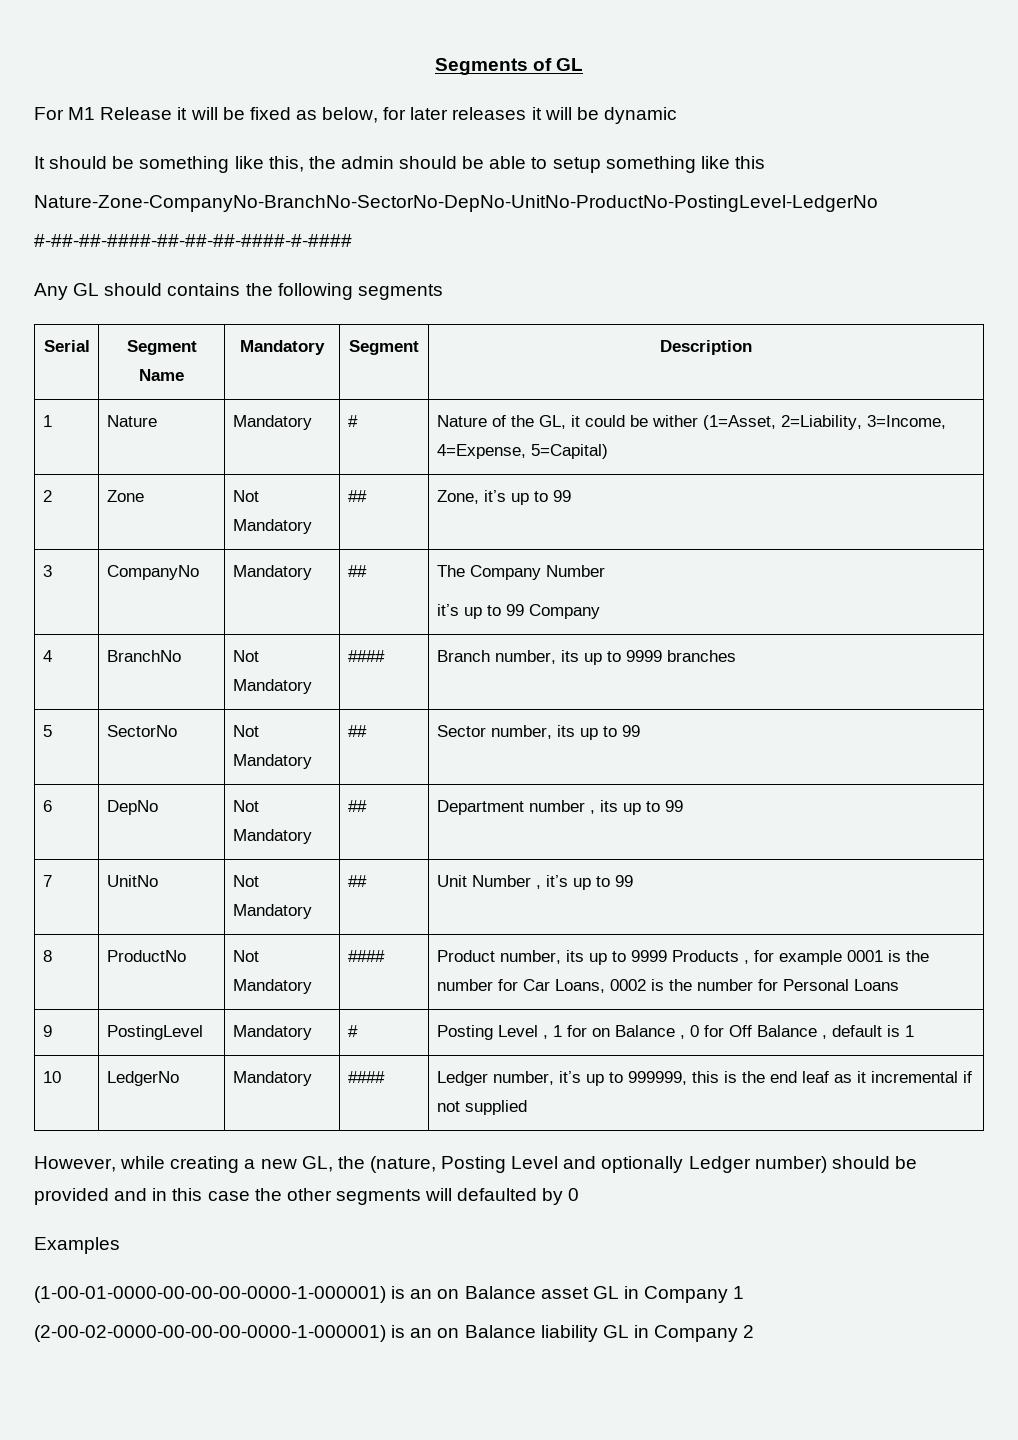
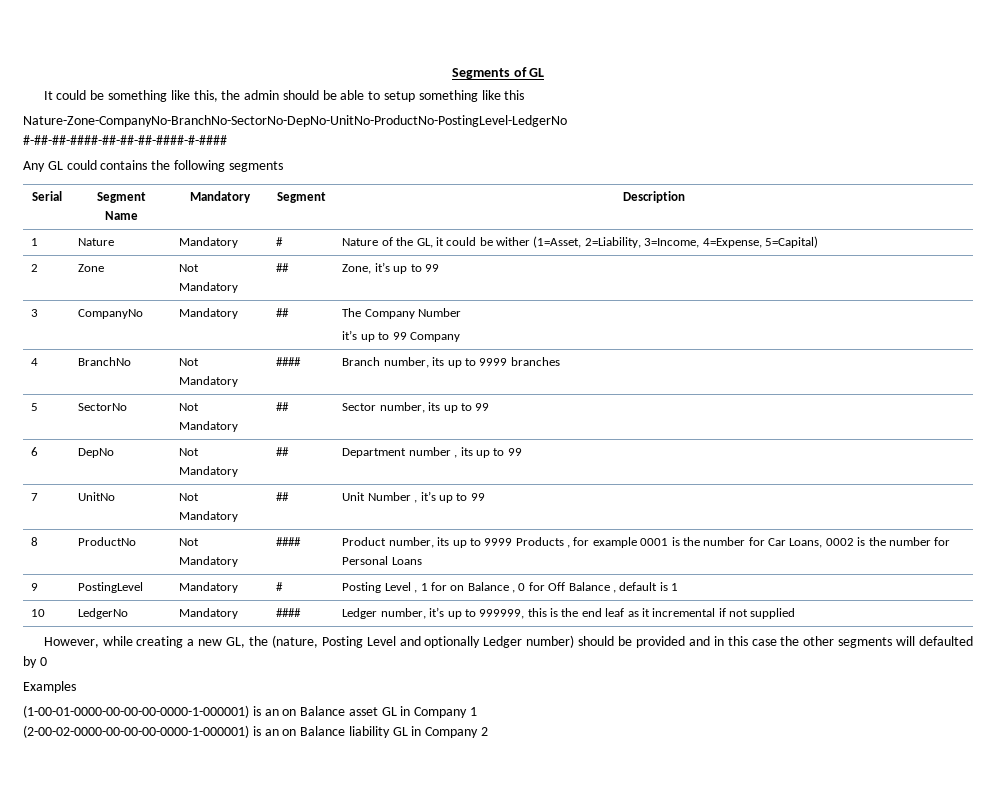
[34,107,677,124] // For M1 Release it will be fixed as below, for later releases it will be dynamic -> (545, 72) none
[49,156,108,169] should -> [56,90,87,100] could
[104,283,163,296] should -> [66,160,97,170] could

